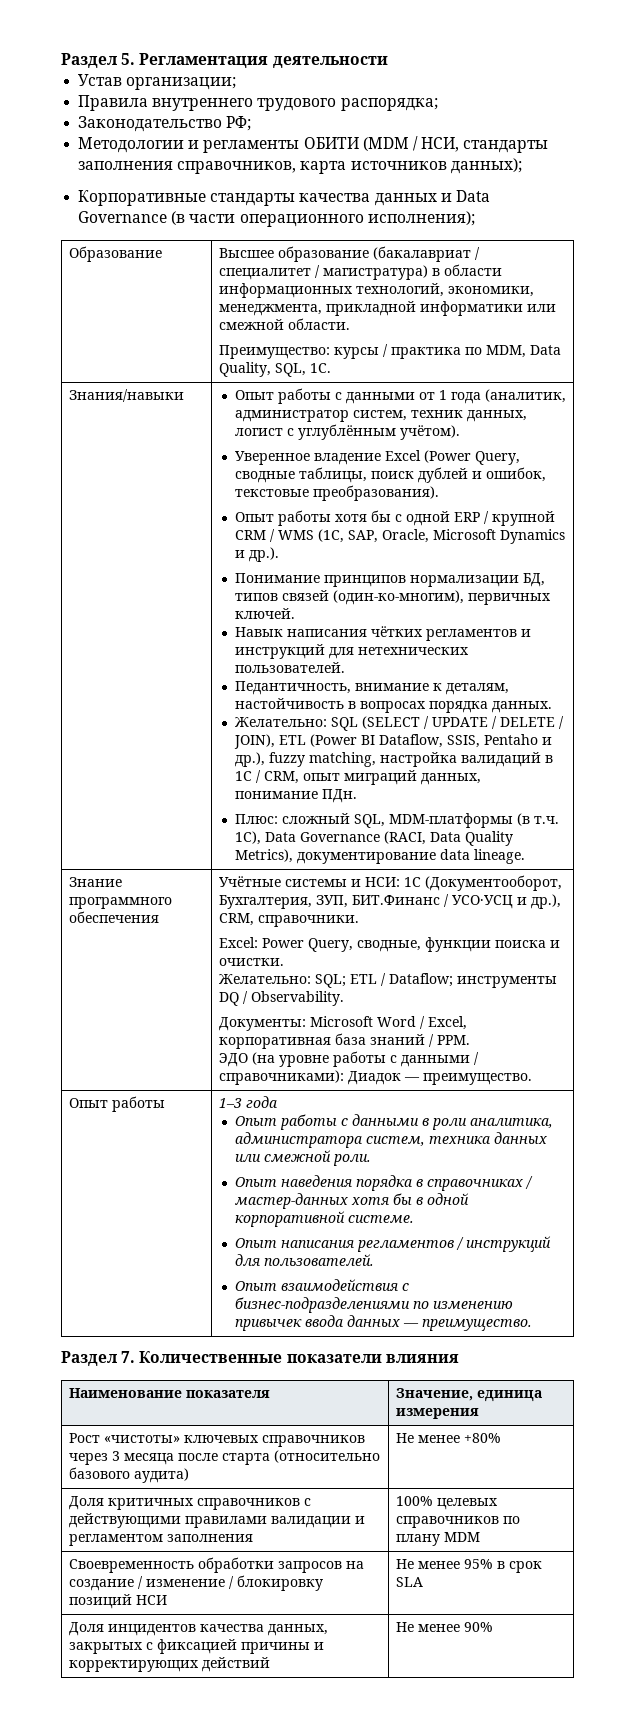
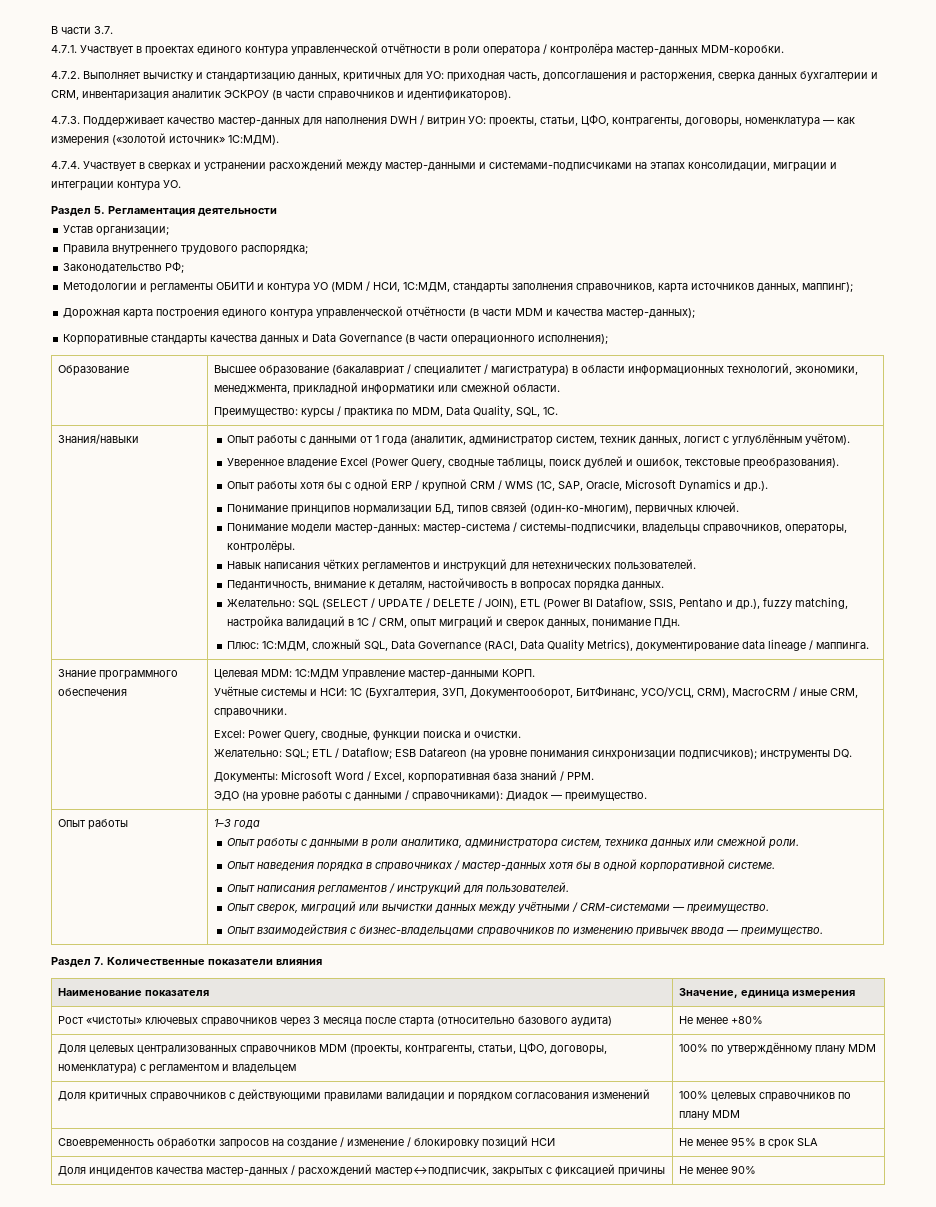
(61, 60) none -> [51,26,113,34] [51,43,784,56] [51,71,878,82] [51,90,511,101] [51,115,855,127] [51,133,279,146] [51,159,837,172] [51,180,181,191] В части 3.7. // 4.7.1. Участвует в проектах единого контура управленческой отчётности в роли оператора / контролёра мастер-данных MDM-коробки. // 4.7.2. Выполняет вычистку и стандартизацию данных, критичных для УО: приходная часть, допсоглашения и расторжения, сверка данных бухгалтерии и CRM, инвентаризация аналитик ЭСКРОУ (в части справочников и идентификаторов). // 4.7.3. Поддерживает качество мастер-данных для наполнения DWH / витрин УО: проекты, статьи, ЦФО, контрагенты, договоры, номенклатура — как измерения («золотой источник» 1С:МДМ). // 4.7.4. Участвует в сверках и устранении расхождений между мастер-данными и системами-подписчиками на этапах консолидации, миграции и интеграции контура УО. //
(359, 143) none -> [257,282,329,293] и контура УО
(460, 144) none -> [403,282,451,292] 1С:МДМ,
[450,158,522,174] данных); -> [757,282,854,292] [63,306,696,319] данных, маппинг); // Дорожная карта построения единого контура управленческой отчётности (в части MDM и качества мастер-данных);
(295, 613) none -> [226,522,847,534] [226,540,295,553] // Понимание модели мастер-данных: мастер-система / системы-подписчики, владельцы справочников, операторы, контролёры.
(417, 777) none -> [495,619,544,629] и сверок
(278, 819) none -> [261,641,309,651] 1С:МДМ,
[388,813,559,828] [234,831,261,845] MDM-платформы (в т.ч. 1С), -> (388, 646) none
[473,849,525,864] lineage. -> [767,639,869,651] lineage / маппинга.
(160, 917) none -> [214,669,536,680] Целевая MDM: 1С:МДМ Управление мастер-данными КОРП. //
[425,875,563,891] [219,894,562,909] (Документооборот, Бухгалтерия, ЗУП, БИТ.Финанс / УСО·УСЦ и др.), -> [365,687,828,699] (Бухгалтерия, ЗУП, Документооборот, БитФинанс, УСО/УСЦ, CRM), MacroCRM / иные
[457,976,558,988] [219,991,345,1006] инструменты DQ / Observability. -> [395,748,853,760] ESB Datareon (на уровне понимания синхронизации подписчиков); инструменты DQ.
(374, 1260) none -> [226,901,769,914] // Опыт сверок, миграций или вычистки данных между учётными / CRM-системами — преимущество.
[234,1297,410,1313] бизнес-подразделениями -> [358,926,554,937] бизнес-владельцами справочников
[346,1315,400,1327] данных -> (724, 931) none
(502, 1438) none -> [58,1043,608,1055] [58,1063,297,1074] [679,1042,877,1055] // Доля целевых централизованных справочников MDM (проекты, контрагенты, статьи, ЦФО, договоры, номенклатура) с регламентом и владельцем | 100% по утверждённому плану MDM
[69,1534,254,1546] регламентом заполнения -> [458,1089,651,1102] порядком согласования изменений
[268,1624,329,1636] данных, -> [206,1164,490,1177] мастер-данных / расхождений мастер↔подписчик,
[314,1642,325,1650] [69,1657,271,1672] и корректирующих действий -> (666, 1172) none

